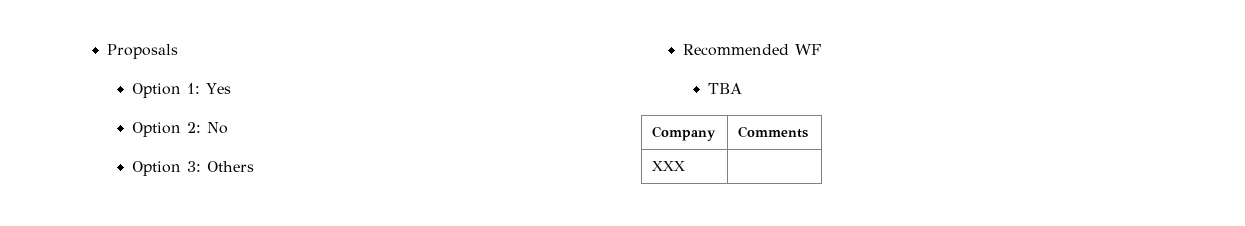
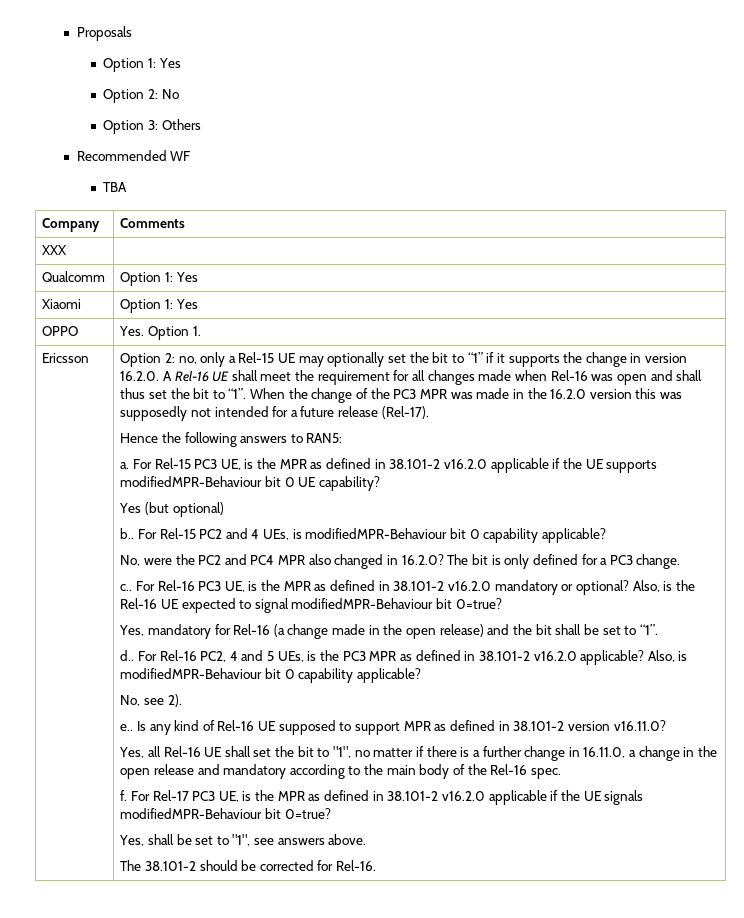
(686, 166) none -> [42,271,106,282] [120,272,198,286] [42,299,82,309] [120,299,198,313] [42,326,79,336] [119,326,201,340] [42,353,90,363] [120,352,688,367] [120,370,703,385] [120,388,683,403] [120,406,429,421] [120,432,343,447] [120,458,658,473] [120,476,380,491] [119,502,224,517] [120,528,606,543] [120,554,681,569] [120,580,695,595] [120,598,502,613] [119,624,658,639] [120,650,688,665] [120,668,421,683] [120,694,182,707] [120,720,666,735] [119,746,718,761] [120,764,561,779] [120,790,644,805] [120,808,331,819] [119,834,367,846] [120,860,377,871] // Qualcomm | Option 1: Yes // Xiaomi | Option 1: Yes // OPPO | Yes. Option 1. // Ericsson | Option 2: no, only a Rel-15 UE may optionally set the bit to “1” if it supports the change in version 16.2.0. A Rel-16 UE shall meet the requirement for all changes made when Rel-16 was open and shall thus set the bit to “1”. When the change of the PC3 MPR was made in the 16.2.0 version this was supposedly not intended for a future release (Rel-17). // Hence the following answers to RAN5: // a. For Rel-15 PC3 UE, is the MPR as defined in 38.101-2 v16.2.0 applicable if the UE supports modifiedMPR-Behaviour bit 0 UE capability? // Yes (but optional) // b.. For Rel-15 PC2 and 4 UEs, is modifiedMPR-Behaviour bit 0 capability applicable? // No, were the PC2 and PC4 MPR also changed in 16.2.0? The bit is only defined for a PC3 change. // c.. For Rel-16 PC3 UE, is the MPR as defined in 38.101-2 v16.2.0 mandatory or optional? Also, is the Rel-16 UE expected to signal modifiedMPR-Behaviour bit 0=true? // Yes, mandatory for Rel-16 (a change made in the open release) and the bit shall be set to “1”. // d.. For Rel-16 PC2, 4 and 5 UEs, is the PC3 MPR as defined in 38.101-2 v16.2.0 applicable? Also, is modifiedMPR-Behaviour bit 0 capability applicable? // No, see 2). // e.. Is any kind of Rel-16 UE supposed to support MPR as defined in 38.101-2 version v16.11.0? // Yes, all Rel-16 UE shall set the bit to "1", no matter if there is a further change in 16.11.0, a change in the open release and mandatory according to the main body of the Rel-16 spec. // f. For Rel-17 PC3 UE, is the MPR as defined in 38.101-2 v16.2.0 applicable if the UE signals modifiedMPR-Behaviour bit 0=true? // Yes, shall be set to "1", see answers above. // The 38.101-2 should be corrected for Rel-16.

